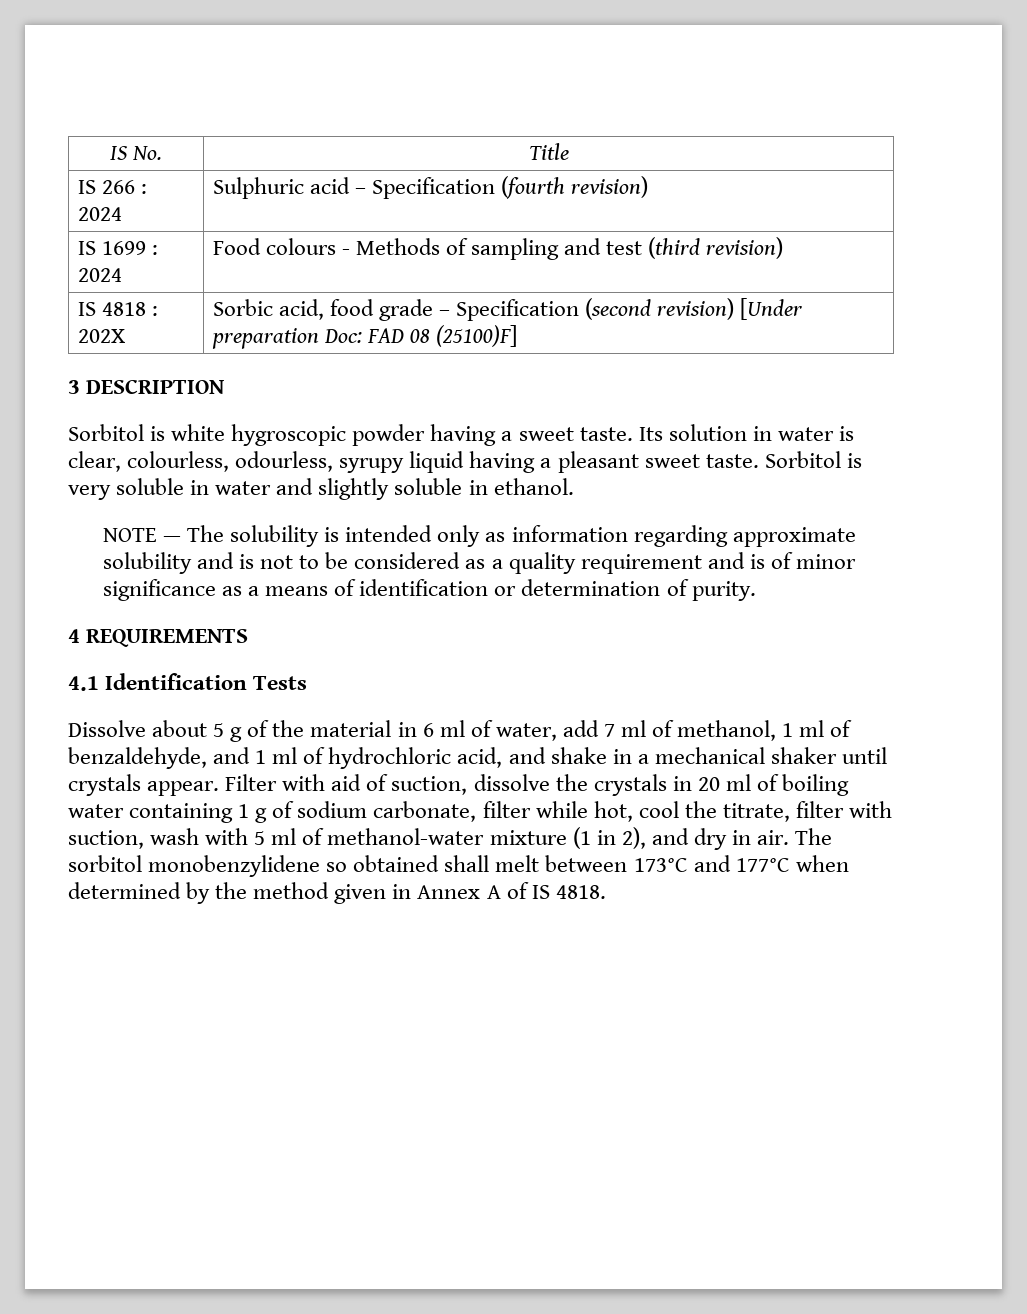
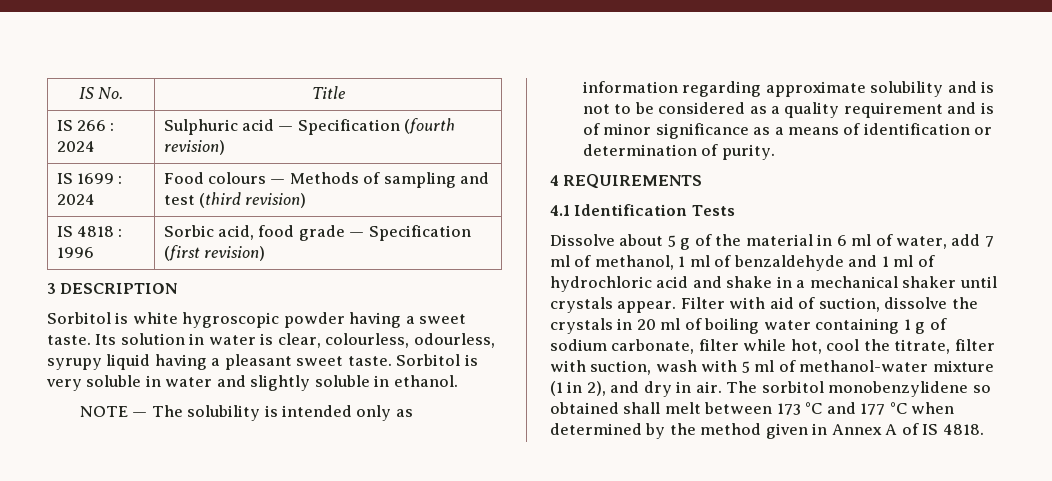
[354,188,366,194] – -> [278,126,294,131] —
[341,249,350,255] - -> [270,179,286,184] —
[77,329,125,343] 202X -> [56,247,94,258] 1996
[439,298,804,321] [211,325,518,349] – Specification (second revision) [Under preparation Doc: FAD 08 (25100)F] -> [349,225,471,241] [163,245,266,261] — Specification (first revision)
[68,747,207,769] benzaldehyde, -> [733,255,844,271] benzaldehyde
[457,747,503,768] acid, -> [656,276,689,288] acid
[633,855,790,872] 173°C and 177°C -> [776,402,907,415] 173 °C and 177 °C

